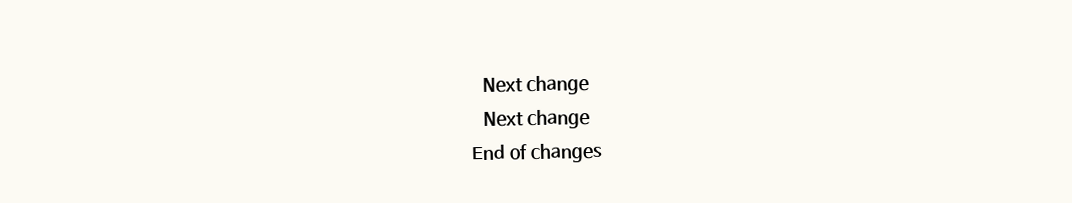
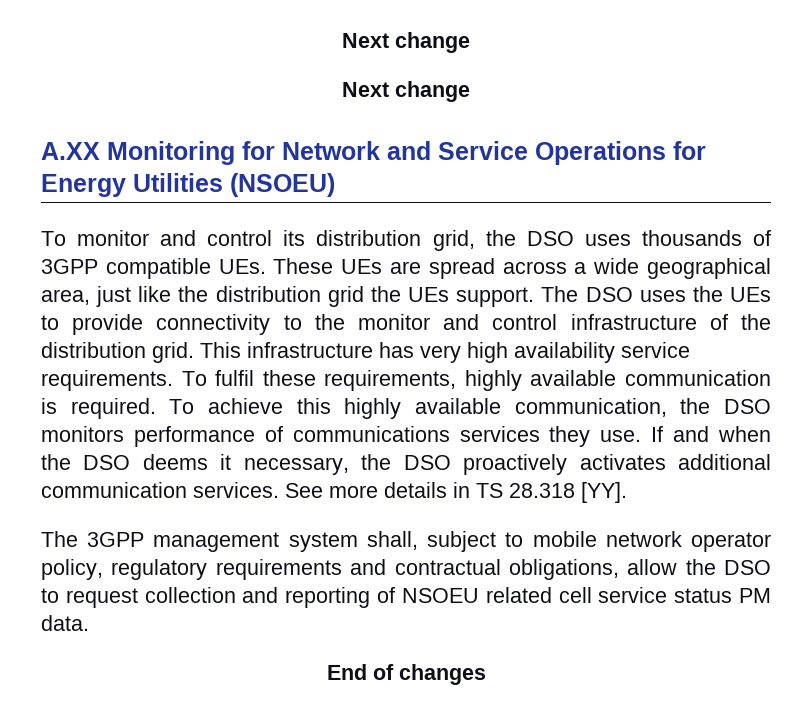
(590, 119) none -> [41,141,706,165] [41,173,335,197] [41,230,771,251] [41,258,771,279] [41,286,771,307] [41,314,772,335] [41,342,690,363] [41,370,771,391] [41,398,771,419] [41,426,772,447] [41,454,772,475] [41,482,627,503] [41,531,771,552] [41,559,771,580] [41,587,772,608] [41,615,89,631] // A.XX Monitoring for Network and Service Operations for Energy Utilities (NSOEU) // To monitor and control its distribution grid, the DSO uses thousands of 3GPP compatible UEs. These UEs are spread across a wide geographical area, just like the distribution grid the UEs support. The DSO uses the UEs to provide connectivity to the monitor and control infrastructure of the distribution grid. This infrastructure has very high availability service requirements. To fulfil these requirements, highly available communication is required. To achieve this highly available communication, the DSO monitors performance of communications services they use. If and when the DSO deems it necessary, the DSO proactively activates additional communication services. See more details in TS 28.318 [YY]. // The 3GPP management system shall, subject to mobile network operator policy, regulatory requirements and contractual obligations, allow the DSO to request collection and reporting of NSOEU related cell service status PM data.

